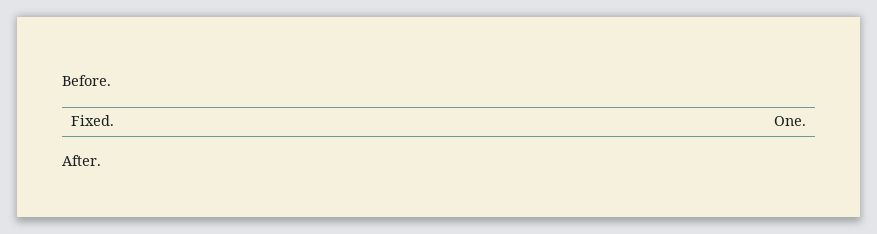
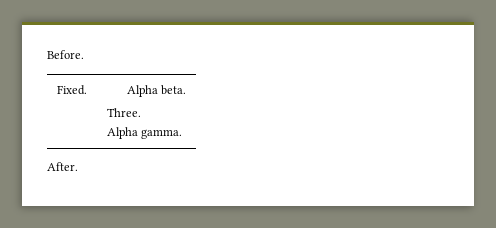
[774,116,807,126] One. -> [126,85,187,97] [106,108,141,117] [106,127,183,139] Alpha beta. // Three. // Alpha gamma.

